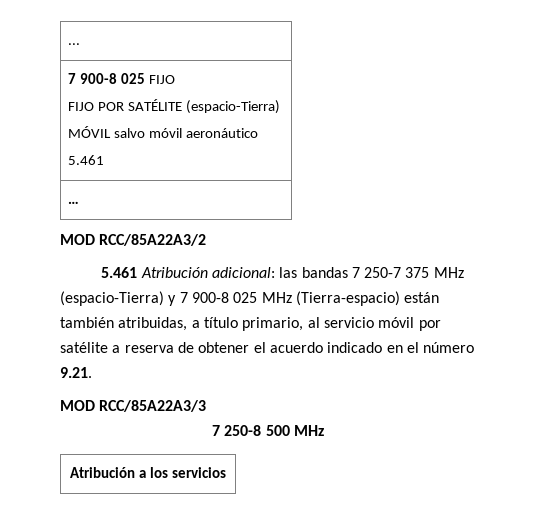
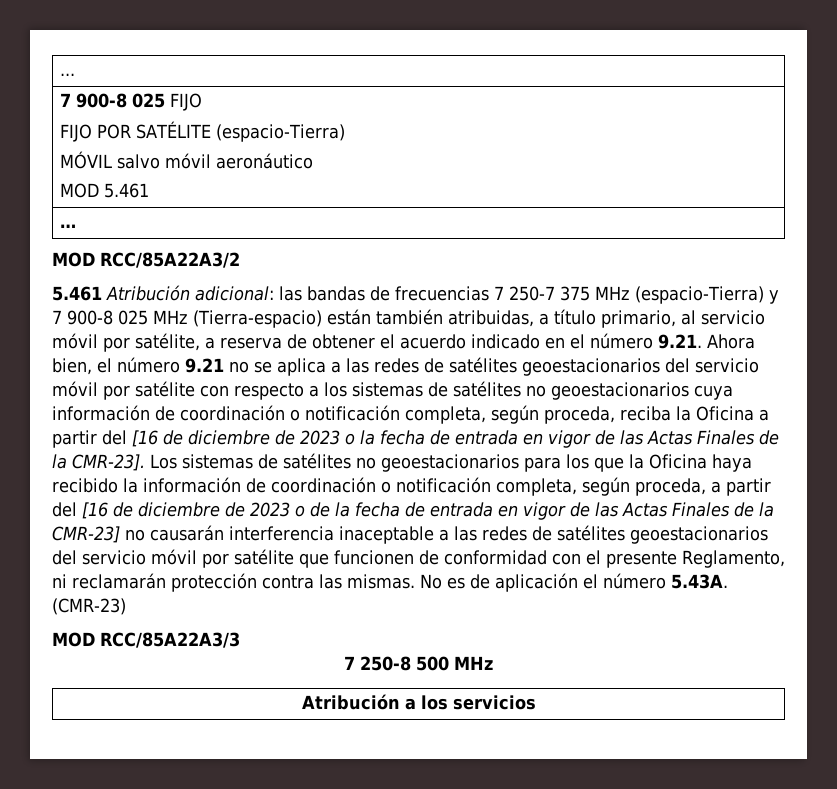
(258, 133) none -> [60,183,100,198] MOD
(348, 272) none -> [370,286,489,301] de frecuencias
[60,342,108,353] satélite -> [135,333,200,351] satélite,
(92, 372) none -> [707,334,755,349] [52,357,759,376] [52,381,733,400] [52,405,769,424] [52,430,779,448] [52,453,752,472] [52,477,771,496] [52,502,774,520] [52,525,768,544] [52,549,785,568] [52,573,728,592] [52,598,126,615] Ahora bien, el número 9.21 no se aplica a las redes de satélites geoestacionarios del servicio móvil por satélite con respecto a los sistemas de satélites no geoestacionarios cuya información de coordinación o notificación completa, según proceda, reciba la Oficina a partir del [16 de diciembre de 2023 o la fecha de entrada en vigor de las Actas Finales de la CMR-23]. Los sistemas de satélites no geoestacionarios para los que la Oficina haya recibido la información de coordinación o notificación completa, según proceda, a partir del [16 de diciembre de 2023 o de la fecha de entrada en vigor de las Actas Finales de la CMR-23] no causarán interferencia inaceptable a las redes de satélites geoestacionarios del servicio móvil por satélite que funcionen de conformidad con el presente Reglamento, ni reclamarán protección contra las mismas. No es de aplicación el número 5.43A. (CMR-23)

